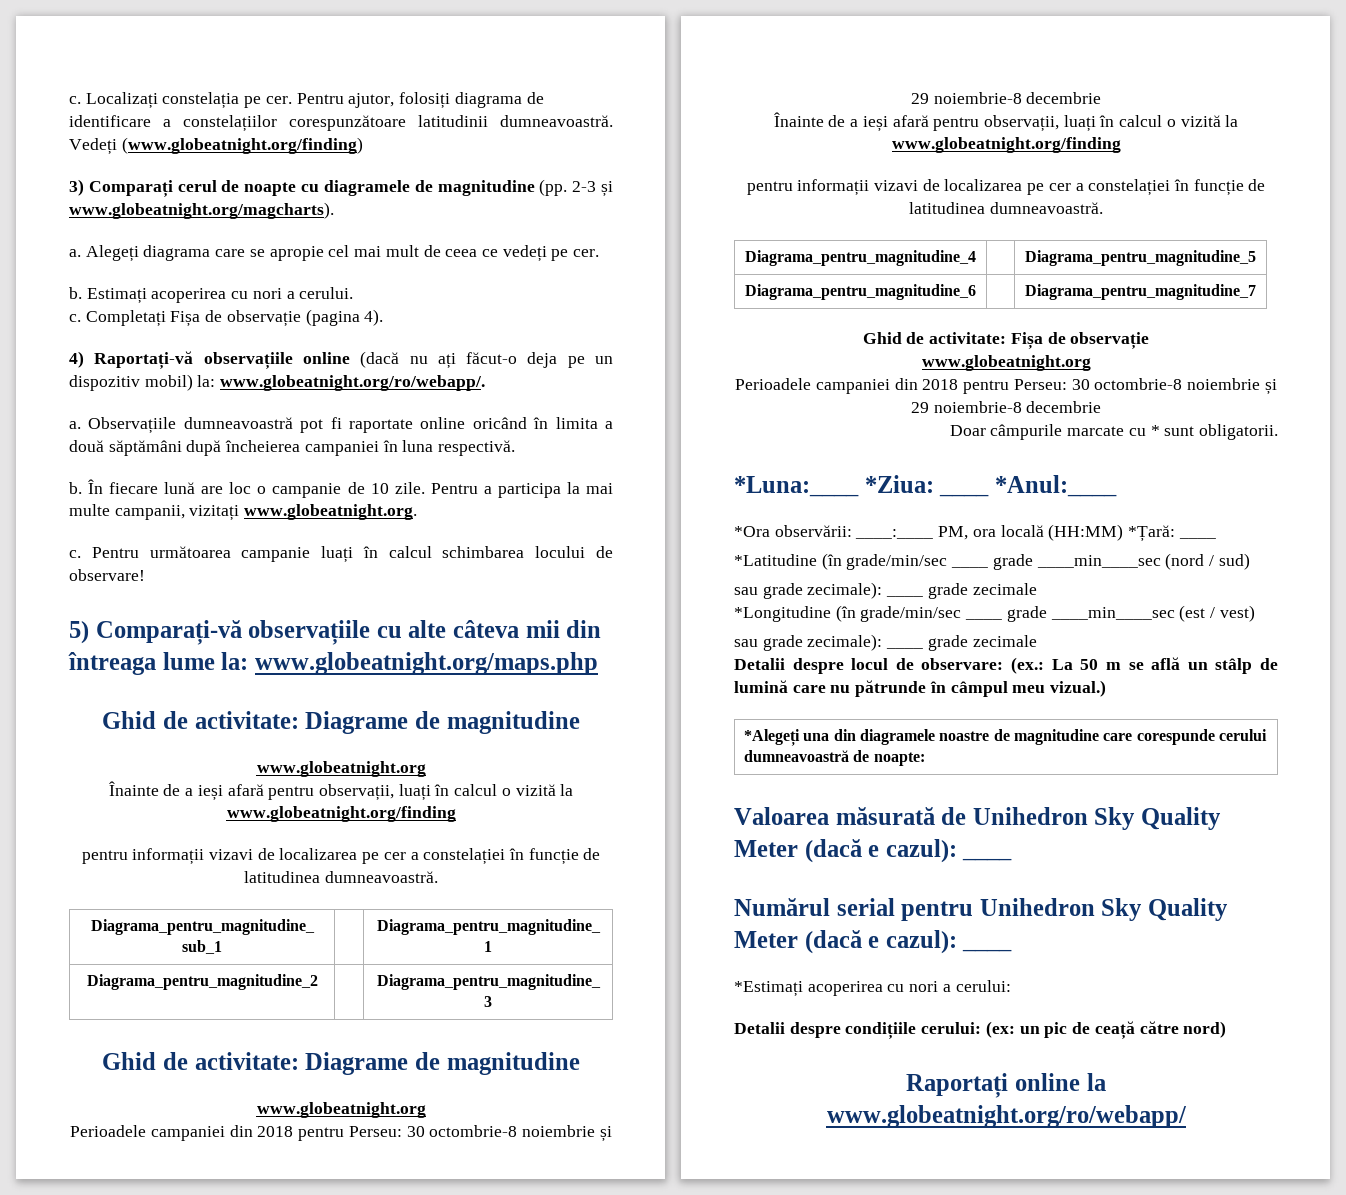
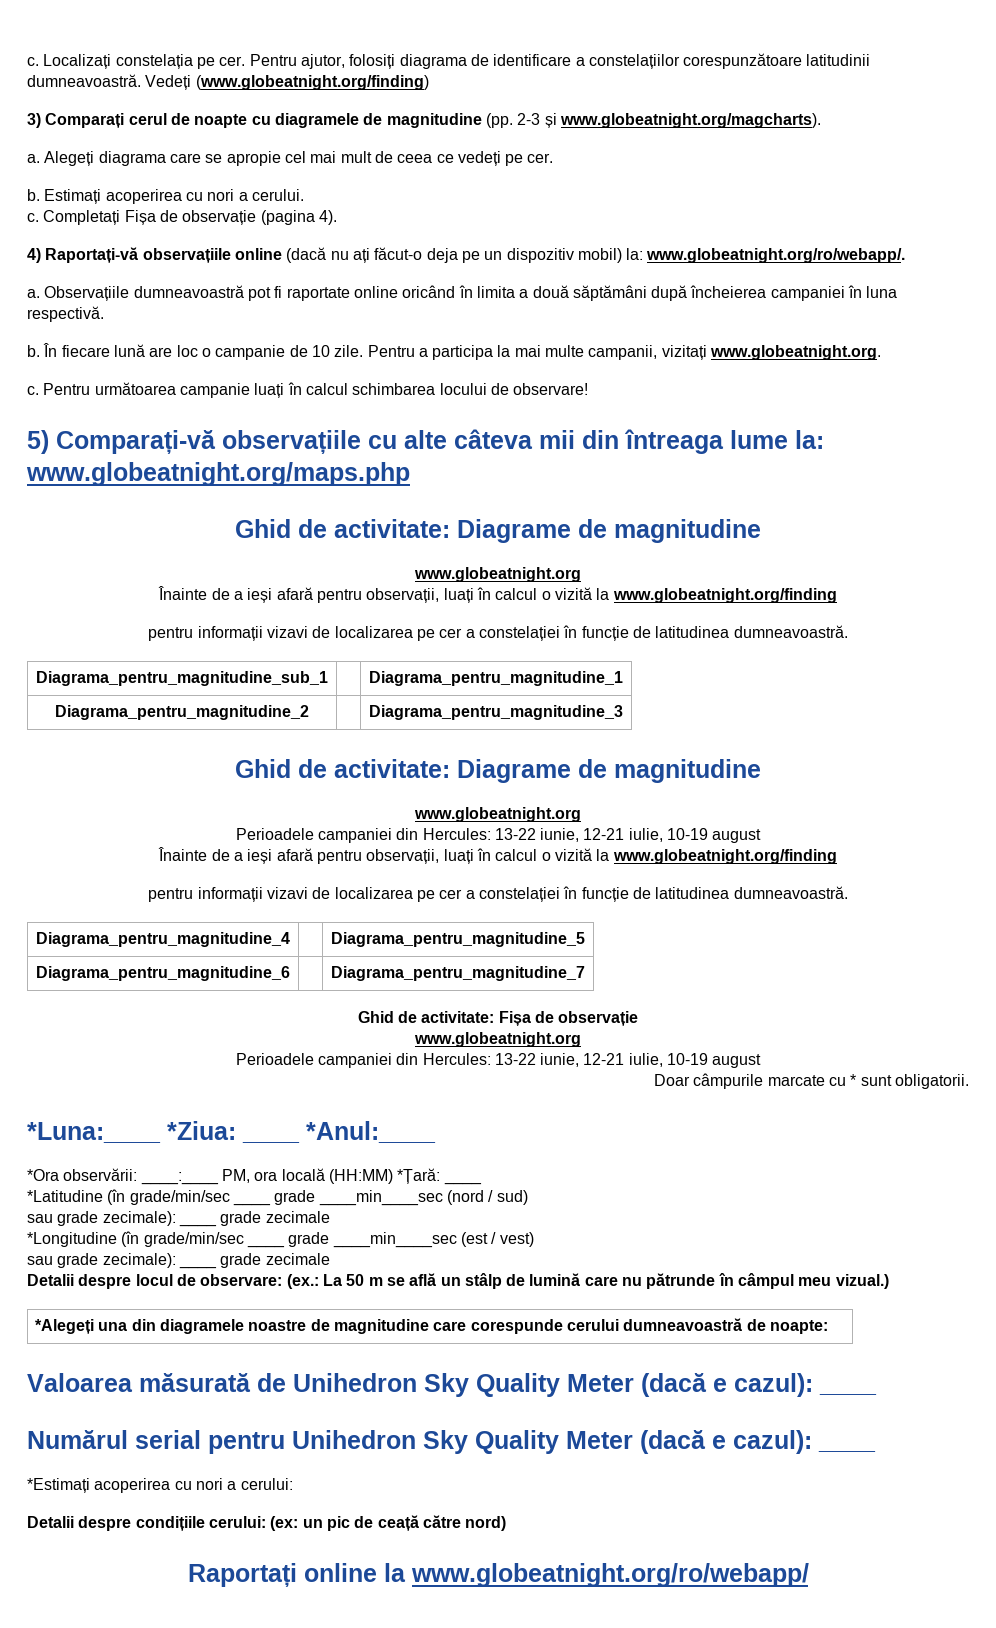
[257,1125,612,1142] [910,92,1102,104] 2018 pentru Perseu: 30 octombrie-8 noiembrie și 29 noiembrie-8 decembrie -> [422,828,762,843] Hercules: 13-22 iunie, 12-21 iulie, 10-19 august
[922,378,1277,395] [910,401,1102,413] 2018 pentru Perseu: 30 octombrie-8 noiembrie și 29 noiembrie-8 decembrie -> [422,1053,762,1068] Hercules: 13-22 iunie, 12-21 iulie, 10-19 august

